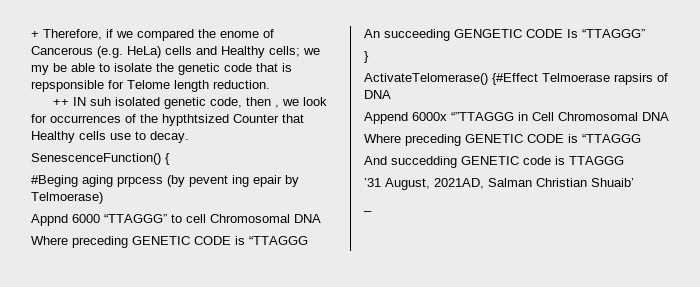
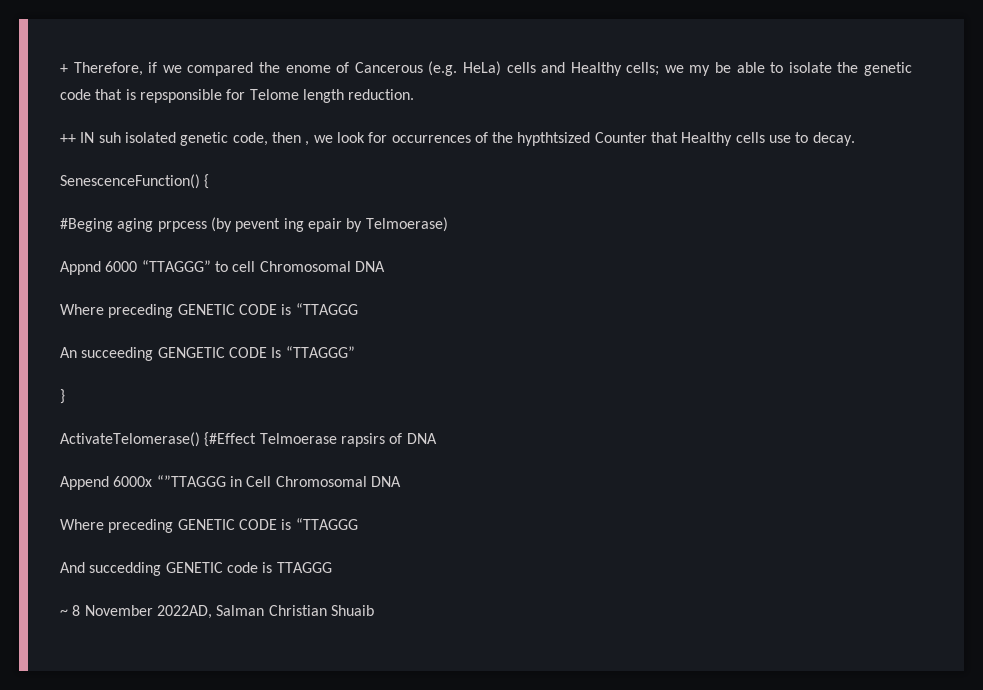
[364,178,634,190] [363,209,372,212] ’31 August, 2021AD, Salman Christian Shuaib’ // _ -> [60,605,374,619] ~ 8 November 2022AD, Salman Christian Shuaib

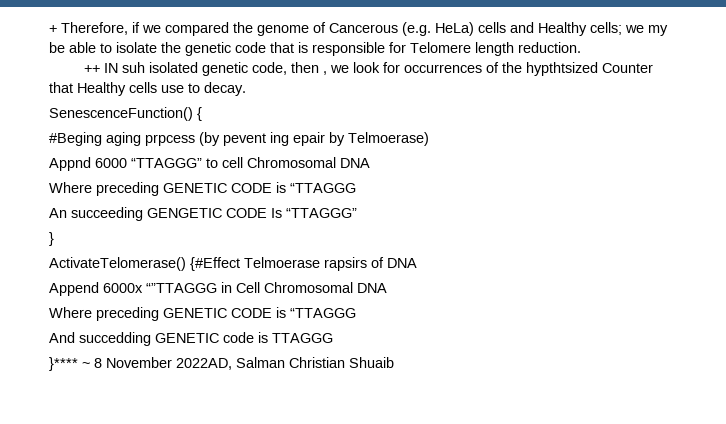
[285,65,331,73] enome -> [257,25,309,36] genome
[139,89,299,103] repsponsible for Telome -> [312,42,471,56] responsible for Telomere
(332, 567) none -> [49,357,78,371] }****

